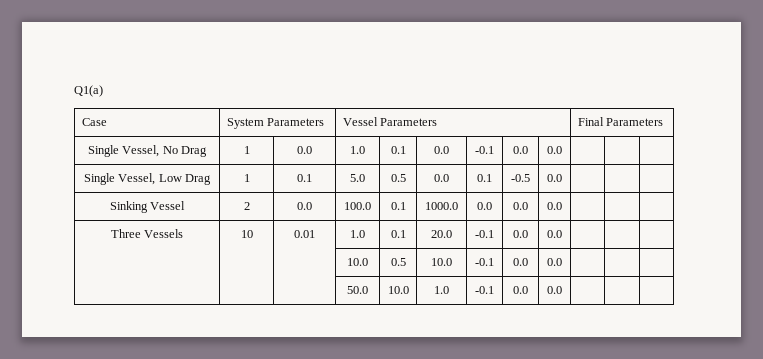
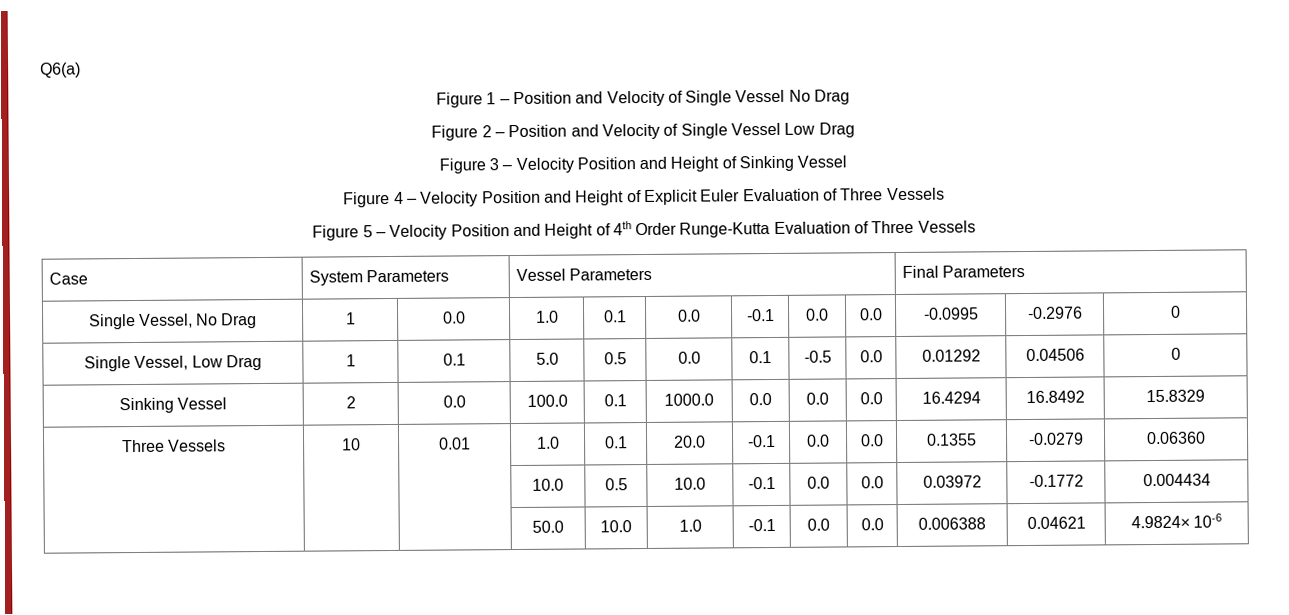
[74,85,103,97] Q1(a) -> [40,62,81,78] [435,89,851,108] [431,122,855,141] [438,155,848,174] [343,187,945,208] [312,220,976,241] Q6(a) // Figure 1 – Position and Velocity of Single Vessel No Drag // Figure 2 – Position and Velocity of Single Vessel Low Drag // Figure 3 – Velocity Position and Height of Sinking Vessel // Figure 4 – Velocity Position and Height of Explicit Euler Evaluation of Three Vessels // Figure 5 – Velocity Position and Height of 4th Order Runge-Kutta Evaluation of Three Vessels
(562, 150) | | -> [923,307,979,320] [1027,306,1083,319] [1170,305,1181,318] -0.0995 | -0.2976 | 0
(562, 178) | | -> [921,349,981,362] [1025,348,1085,362] [1170,347,1181,360] 0.01292 | 0.04506 | 0
(562, 206) | | -> [921,391,981,404] [1025,390,1085,404] [1146,389,1205,403] 16.4294 | 16.8492 | 15.8329
(562, 234) | | -> [927,433,977,446] [1027,432,1084,445] [1146,431,1206,445] 0.1355 | -0.0279 | 0.06360
(562, 262) | | -> [922,475,982,488] [1028,474,1084,487] [1142,473,1211,487] 0.03972 | -0.1772 | 0.004434
(562, 290) | | -> [918,517,986,530] [1026,516,1086,530] [1130,513,1223,529] 0.006388 | 0.04621 | 4.9824× 10-6

